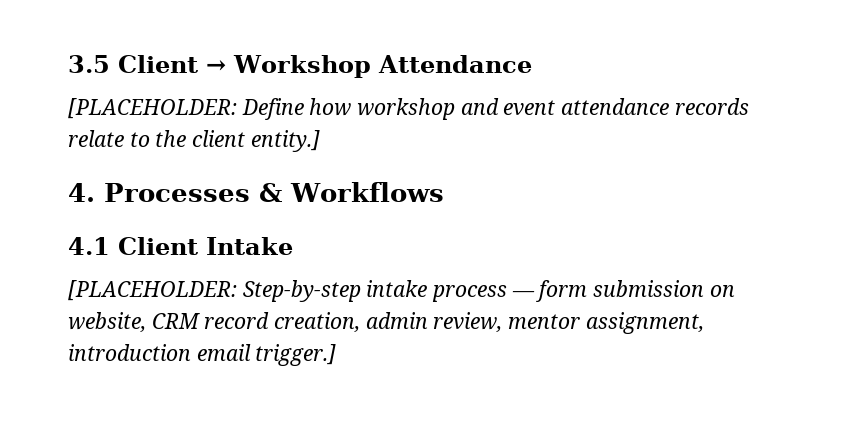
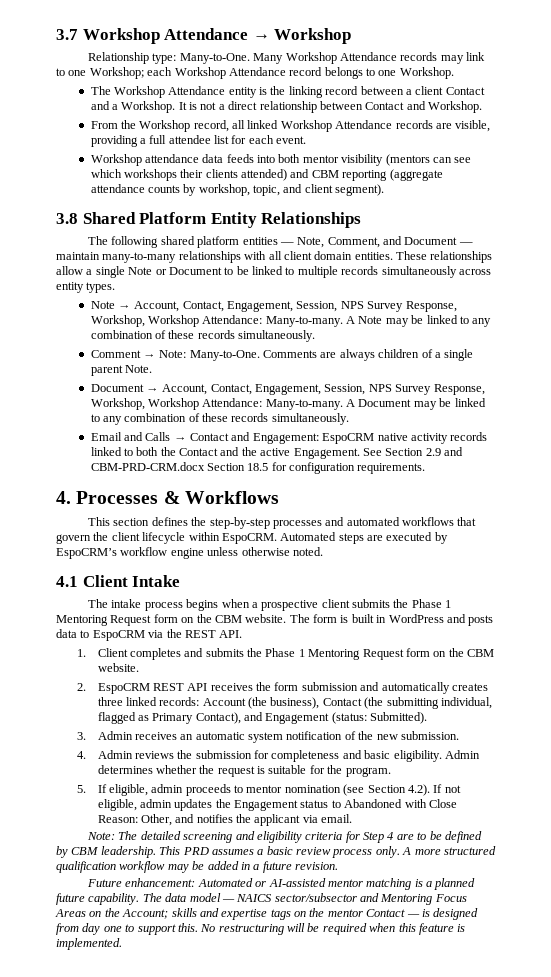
[68,55,198,73] 3.5 Client -> [56,28,249,44] 3.7 Workshop Attendance
[377,55,532,73] [68,98,749,120] [68,130,320,152] [68,182,444,202] [68,237,293,255] [68,280,735,302] [68,312,704,334] [68,344,337,366] Attendance // [PLACEHOLDER: Define how workshop and event attendance records relate to the client entity.] // 4. Processes & Workflows // 4.1 Client Intake // [PLACEHOLDER: Step-by-step intake process — form submission on website, CRM record creation, admin review, mentor assignment, introduction email trigger.] -> [88,52,486,64] [56,67,454,79] [90,86,485,98] [90,101,483,113] [90,120,491,132] [90,135,307,147] [90,154,472,166] [90,169,443,181] [90,184,385,196] [56,212,362,228] [88,236,473,248] [56,251,493,263] [56,266,491,278] [56,282,116,293] [90,301,457,312] [90,315,492,327] [90,330,316,342] [90,349,474,361] [90,365,152,376] [90,384,485,395] [90,398,486,410] [90,413,349,425] [90,432,488,444] [90,447,464,459] [90,462,426,474] [56,491,279,504] [88,517,477,529] [56,532,448,544] [56,547,323,559] [56,575,181,587] [88,599,452,611] [56,614,494,626] [56,629,243,641] [76,648,495,660] [97,663,139,672] [76,682,488,694] [97,697,492,709] [97,712,428,724] [76,731,459,743] [76,750,480,762] [97,765,391,777] [76,784,461,796] [97,799,457,811] [97,814,353,826] [87,831,482,843] [56,846,496,858] [56,861,338,873] [87,878,476,890] [56,893,467,905] [55,908,479,920] [56,923,466,935] [56,938,122,950] // Relationship type: Many-to-One. Many Workshop Attendance records may link to one Workshop; each Workshop Attendance record belongs to one Workshop. // The Workshop Attendance entity is the linking record between a client Contact and a Workshop. It is not a direct relationship between Contact and Workshop. // From the Workshop record, all linked Workshop Attendance records are visible, providing a full attendee list for each event. // Workshop attendance data feeds into both mentor visibility (mentors can see which workshops their clients attended) and CBM reporting (aggregate attendance counts by workshop, topic, and client segment). // 3.8 Shared Platform Entity Relationships // The following shared platform entities — Note, Comment, and Document — maintain many-to-many relationships with all client domain entities. These relationships allow a single Note or Document to be linked to multiple records simultaneously across entity types. // Note → Account, Contact, Engagement, Session, NPS Survey Response, Workshop, Workshop Attendance: Many-to-many. A Note may be linked to any combination of these records simultaneously. // Comment → Note: Many-to-One. Comments are always children of a single parent Note. // Document → Account, Contact, Engagement, Session, NPS Survey Response, Workshop, Workshop Attendance: Many-to-many. A Document may be linked to any combination of these records simultaneously. // Email and Calls → Contact and Engagement: EspoCRM native activity records linked to both the Contact and the active Engagement. See Section 2.9 and CBM-PRD-CRM.docx Section 18.5 for configuration requirements. // 4. Processes & Workflows // This section defines the step-by-step processes and automated workflows that govern the client lifecycle within EspoCRM. Automated steps are executed by EspoCRM’s workflow engine unless otherwise noted. // 4.1 Client Intake // The intake process begins when a prospective client submits the Phase 1 Mentoring Request form on the CBM website. The form is built in WordPress and posts data to EspoCRM via the REST API. // 1. Client completes and submits the Phase 1 Mentoring Request form on the CBM website. // 2. EspoCRM REST API receives the form submission and automatically creates three linked records: Account (the business), Contact (the submitting individual, flagged as Primary Contact), and Engagement (status: Submitted). // 3. Admin receives an automatic system notification of the new submission. // 4. Admin reviews the submission for completeness and basic eligibility. Admin determines whether the request is suitable for the program. // 5. If eligible, admin proceeds to mentor nomination (see Section 4.2). If not eligible, admin updates the Engagement status to Abandoned with Close Reason: Other, and notifies the applicant via email. // Note: The detailed screening and eligibility criteria for Step 4 are to be defined by CBM leadership. This PRD assumes a basic review process only. A more structured qualification workflow may be added in a future revision. // Future enhancement: Automated or AI-assisted mentor matching is a planned future capability. The data model — NAICS sector/subsector and Mentoring Focus Areas on the Account; skills and expertise tags on the mentor Contact — is designed from day one to support this. No restructuring will be required when this feature is implemented.

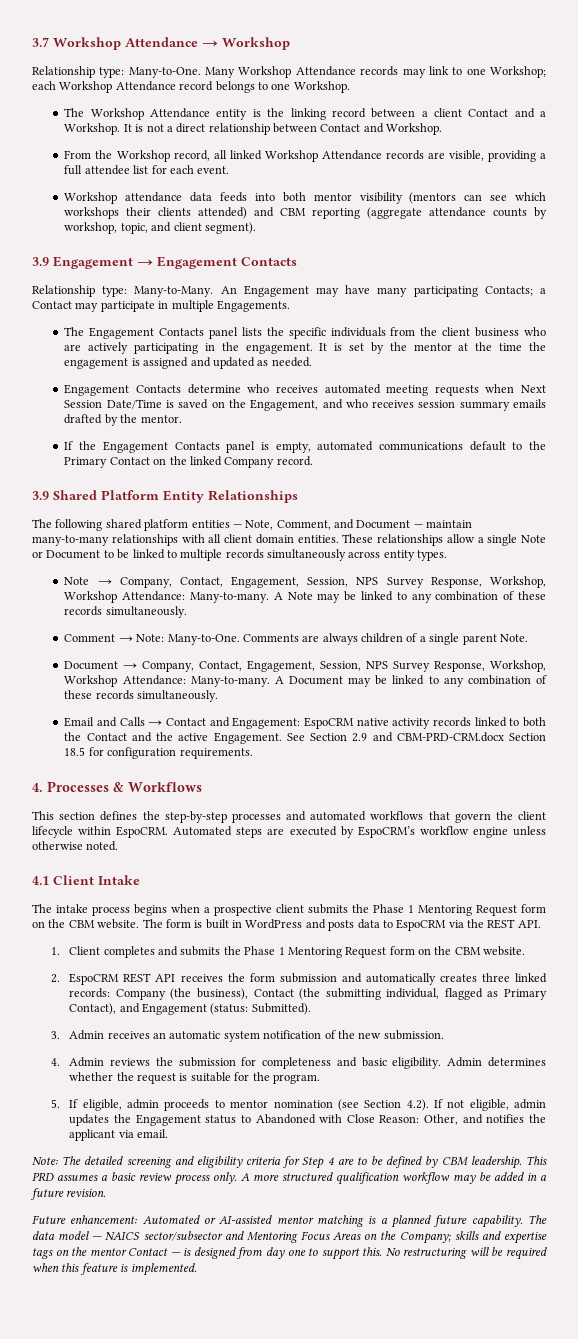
[56,213,78,224] 3.8 -> [32,256,297,269] [32,285,546,297] [32,300,290,312] [64,327,546,339] [64,342,547,354] [64,357,312,369] [64,384,546,396] [64,399,546,411] [64,414,182,426] [64,441,546,453] [64,456,313,468] [32,491,49,500] 3.9 Engagement → Engagement Contacts // Relationship type: Many-to-Many. An Engagement may have many participating Contacts; a Contact may participate in multiple Engagements. // The Engagement Contacts panel lists the specific individuals from the client business who are actively participating in the engagement. It is set by the mentor at the time the engagement is assigned and updated as needed. // Engagement Contacts determine who receives automated meeting requests when Next Session Date/Time is saved on the Engagement, and who receives session summary emails drafted by the mentor. // If the Engagement Contacts panel is empty, automated communications default to the Primary Contact on the linked Company record. // 3.9
[134,301,180,312] Account, -> [119,577,172,588] Company,
[162,384,208,395] Account, -> [142,661,195,672] Company,
[202,698,246,706] Account -> [115,989,166,1000] Company
[122,909,169,919] Account; -> [399,1232,451,1244] Company;

